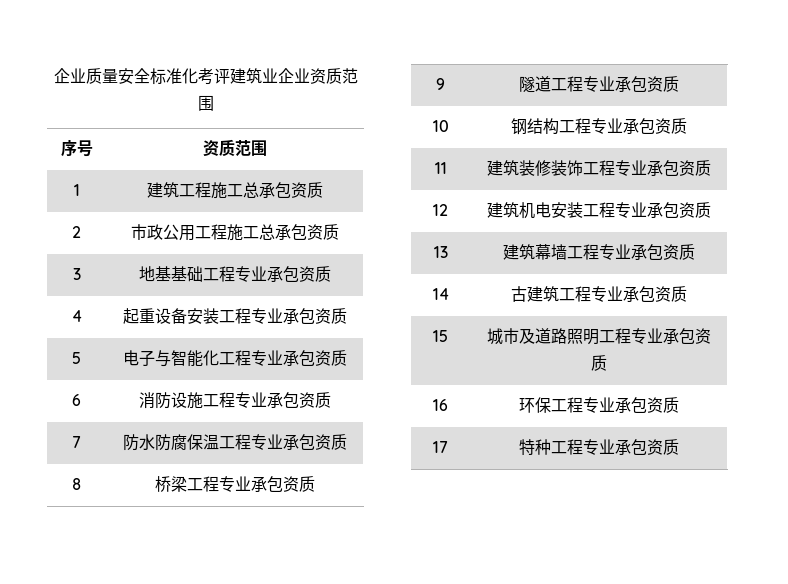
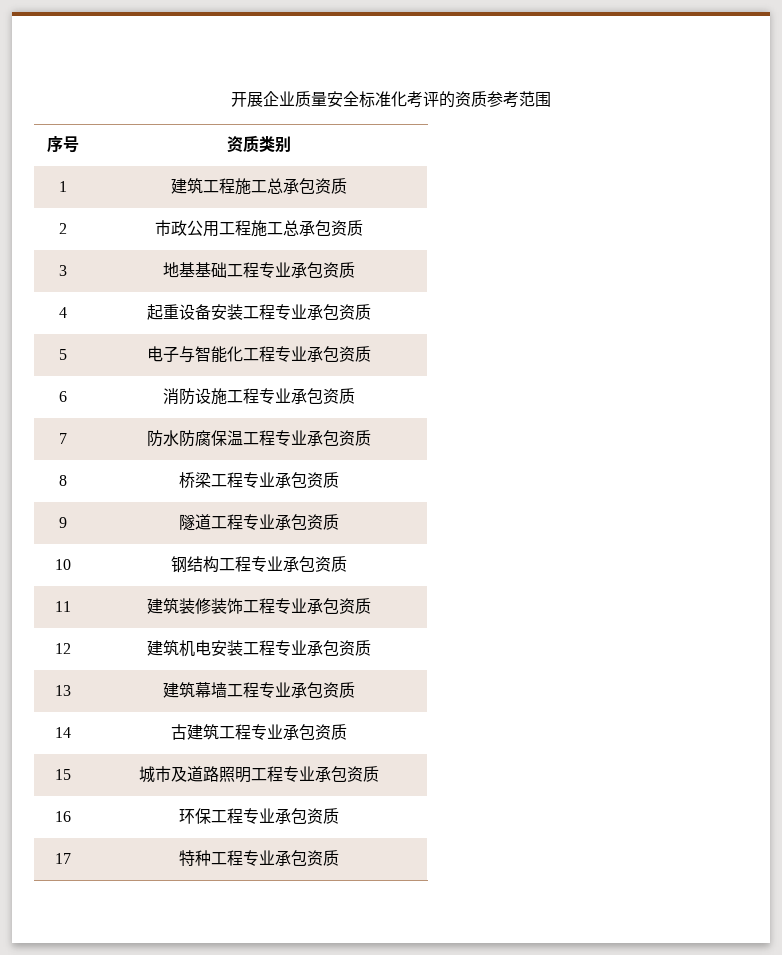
(53, 76) none -> [231,92,263,107] 开展
[229,68,342,84] 建筑业企业资质 -> [439,91,519,108] 的资质参考
[234,140,267,157] 范围 -> [259,136,291,153] 类别

